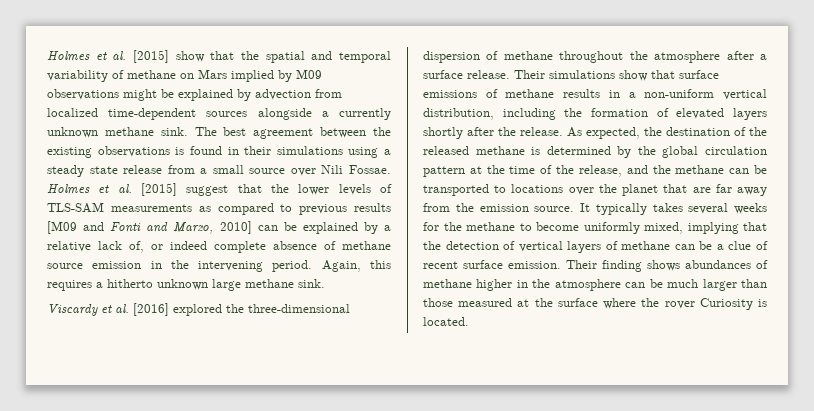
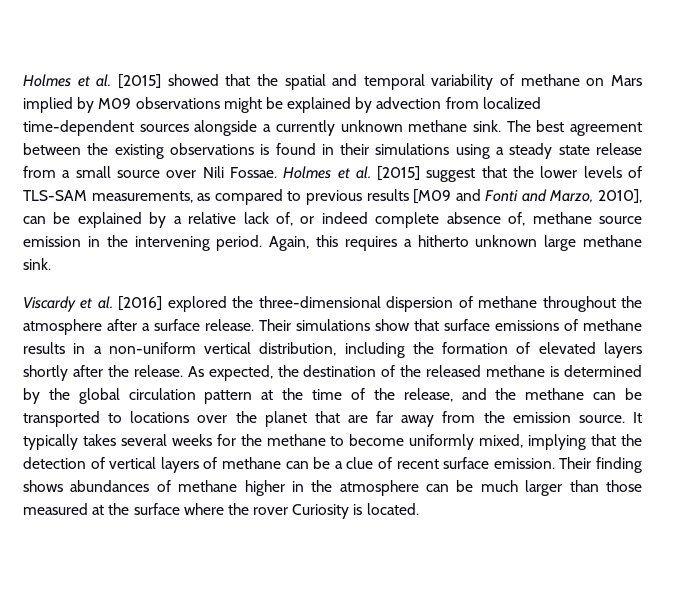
[47,50,205,63] Holmes et al. [2015] show -> [23,74,219,89] Holmes et al. [2015] showed
[110,204,192,212] measurements -> [91,191,193,203] measurements,
[219,221,252,234] 2010] -> [598,189,642,203] 2010],
[324,241,336,250] of -> [508,212,526,226] of,

